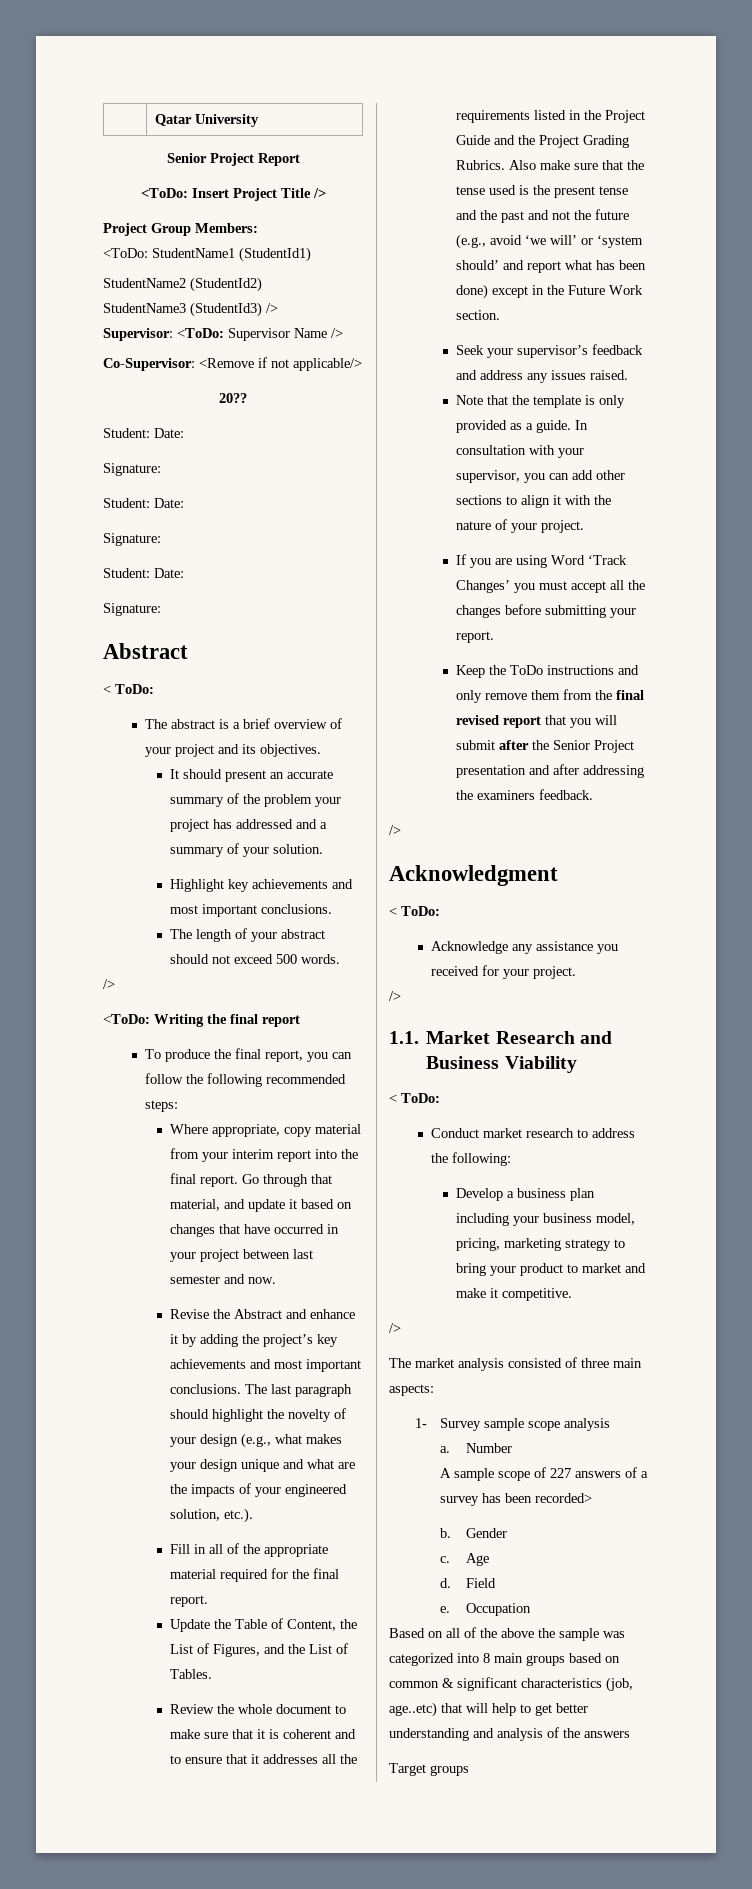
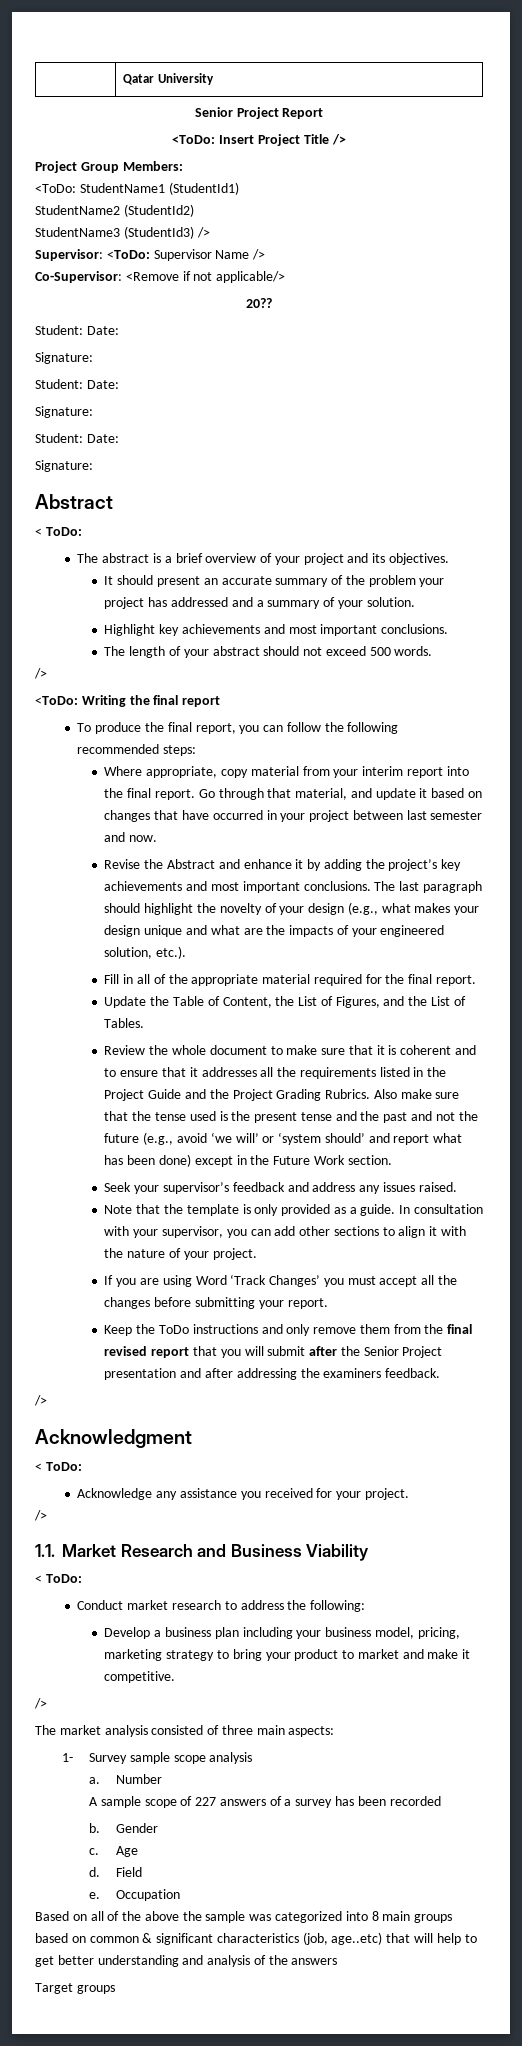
[535,1493,593,1503] recorded> -> [389,1796,441,1806] recorded

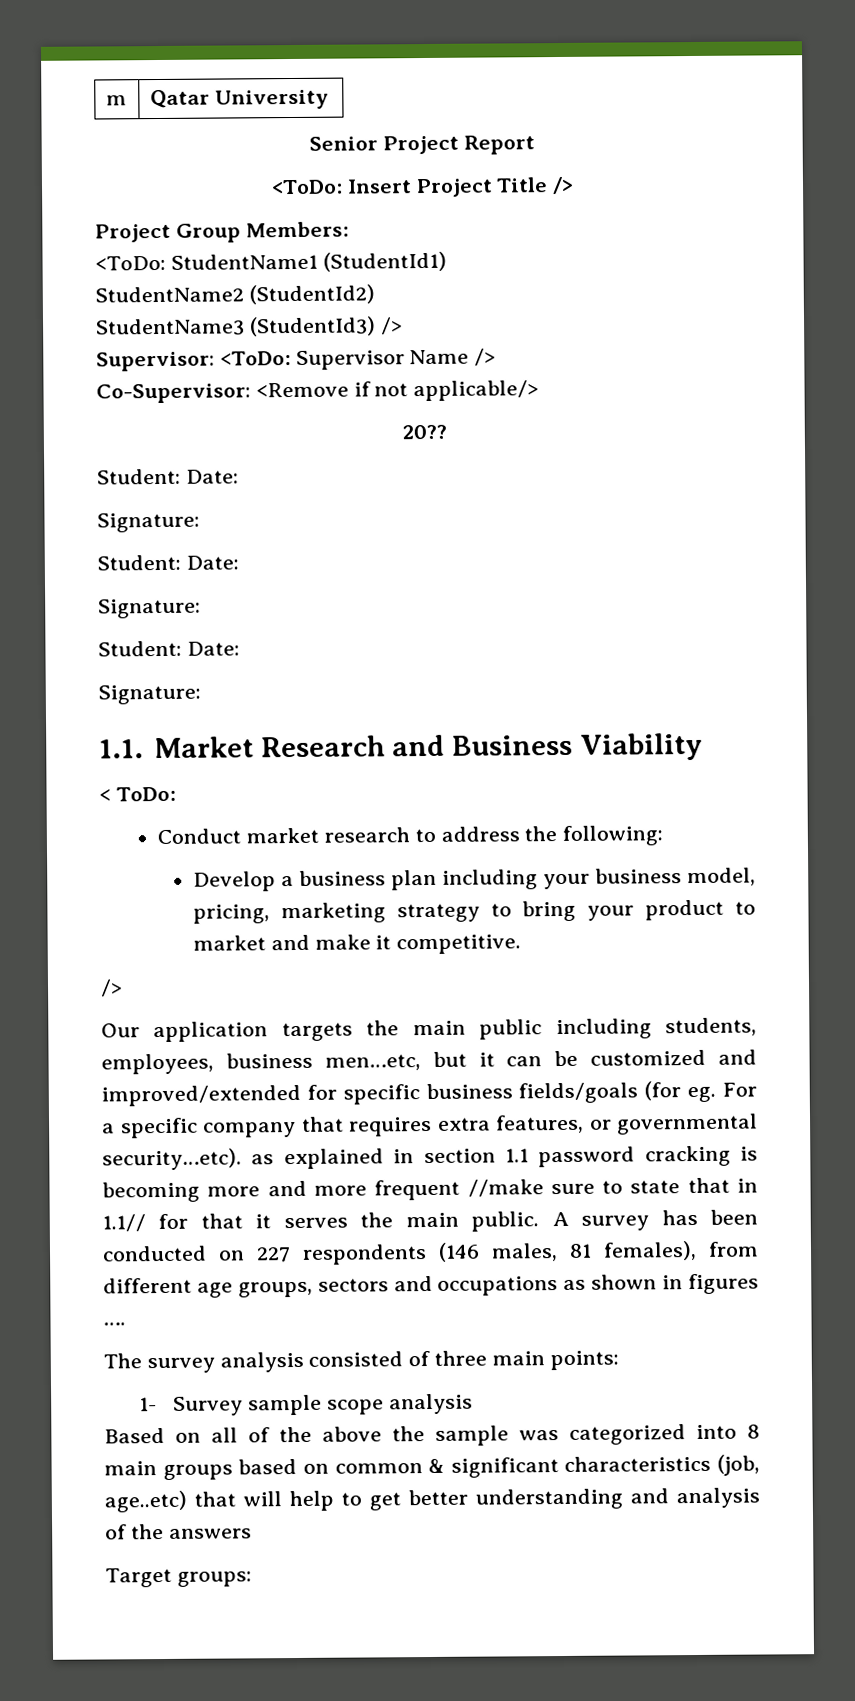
(123, 79) none -> [105,95,127,106] m
[35,494,113,509] [35,527,82,536] [77,553,449,565] [104,575,445,587] [104,597,415,609] [104,624,449,636] [104,646,433,658] [34,668,47,679] [35,695,221,707] [77,722,399,734] [77,744,197,756] [104,766,469,778] [104,788,482,800] [104,810,483,822] [104,832,158,842] [104,859,462,871] [104,881,482,893] [104,902,480,915] [104,925,445,937] [104,946,187,959] [104,974,476,986] [104,996,466,1008] [104,1018,145,1028] [104,1045,476,1055] [104,1067,447,1079] [104,1089,460,1101] [104,1111,478,1123] [104,1132,463,1145] [104,1154,392,1167] [104,1182,457,1194] [104,1204,483,1216] [104,1226,466,1238] [104,1248,257,1260] [104,1274,457,1287] [104,1297,328,1309] [104,1324,473,1336] [104,1346,443,1358] [104,1368,441,1380] [34,1395,47,1406] [35,1429,192,1448] [35,1462,82,1471] [77,1488,409,1500] [34,1510,47,1521] // Abstract // < ToDo: // The abstract is a brief overview of your project and its objectives. // It should present an accurate summary of the problem your project has addressed and a summary of your solution. // Highlight key achievements and most important conclusions. // The length of your abstract should not exceed 500 words. // /> // <ToDo: Writing the final report // To produce the final report, you can follow the following recommended steps: // Where appropriate, copy material from your interim report into the final report. Go through that material, and update it based on changes that have occurred in your project between last semester and now. // Revise the Abstract and enhance it by adding the project’s key achievements and most important conclusions. The last paragraph should highlight the novelty of your design (e.g., what makes your design unique and what are the impacts of your engineered solution, etc.). // Fill in all of the appropriate material required for the final report. // Update the Table of Content, the List of Figures, and the List of Tables. // Review the whole document to make sure that it is coherent and to ensure that it addresses all the requirements listed in the Project Guide and the Project Grading Rubrics. Also make sure that the tense used is the present tense and the past and not the future (e.g., avoid ‘we will’ or ‘system should’ and report what has been done) except in the Future Work section. // Seek your supervisor’s feedback and address any issues raised. // Note that the template is only provided as a guide. In consultation with your supervisor, you can add other sections to align it with the nature of your project. // If you are using Word ‘Track Changes’ you must accept all the changes before submitting your report. // Keep the ToDo instructions and only remove them from the final revised report that you will submit after the Senior Project presentation and after addressing the examiners feedback. // /> // Acknowledgment // < ToDo: // Acknowledge any assistance you received for your project. // /> -> (201, 694) none
[35,1725,101,1735] // The market -> [101,1017,758,1043] [101,1049,757,1075] [101,1081,758,1107] [102,1113,758,1139] [102,1145,758,1171] [102,1177,759,1203] [102,1209,758,1232] [102,1240,759,1265] [103,1273,760,1298] [103,1322,126,1326] [103,1353,215,1374] // Our application targets the main public including students, employees, business men…etc, but it can be customized and improved/extended for specific business fields/goals (for eg. For a specific company that requires extra features, or governmental security…etc). as explained in section 1.1 password cracking is becoming more and more frequent //make sure to state that in 1.1// for that it serves the main public. A survey has been conducted on 227 respondents (146 males, 81 females), from different age groups, sectors and occupations as shown in figures …. // The survey
[288,1726,335,1737] aspects: -> [549,1350,619,1371] points:
[89,1774,163,1784] [89,1796,441,1808] [89,1823,159,1833] [89,1846,139,1857] [89,1867,143,1877] [89,1889,181,1901] // a. Number // A sample scope of 227 answers of a survey has been recorded // b. Gender // c. Age // d. Field // e. Occupation -> (473, 1404) none
[76,1985,115,1994] groups -> [176,1571,252,1587] groups:

